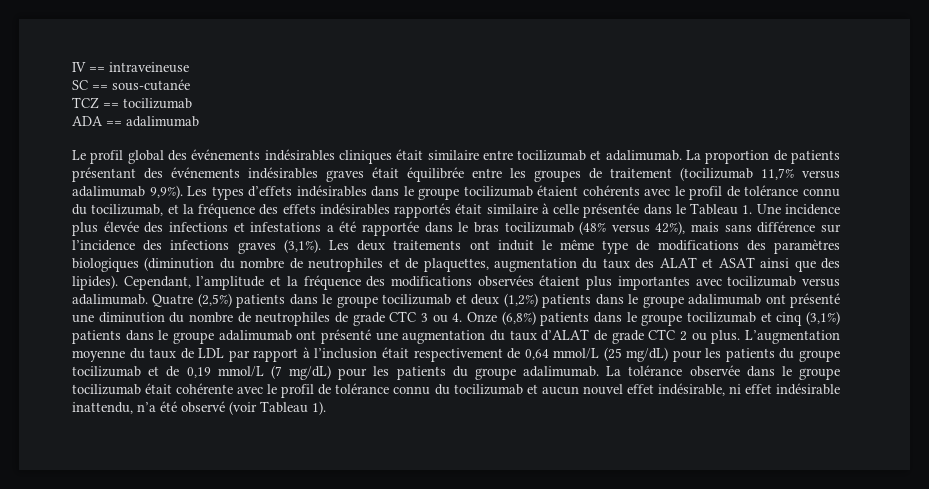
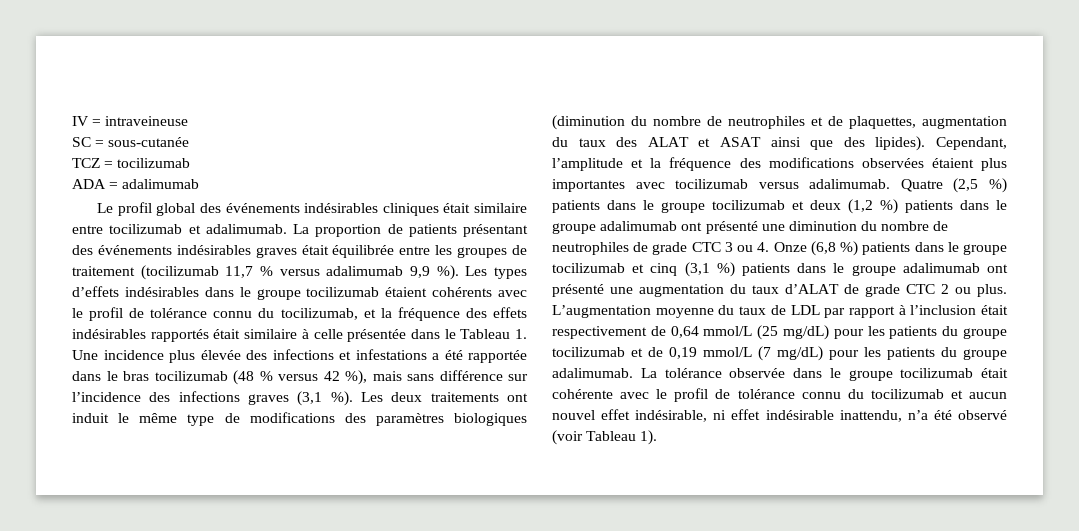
[89,67,105,72] == -> [92,119,102,126] =
[92,85,108,90] == -> [95,140,105,147] =
[103,103,119,108] == -> [104,161,114,168] =
[106,121,122,126] == -> [109,182,119,189] =
[761,168,840,180] [72,185,183,199] 11,7% versus adalimumab 9,9%). -> [225,265,459,280] 11,7 % versus adalimumab 9,9 %).
[579,221,686,235] (48% versus 42%), -> [233,370,367,385] (48 % versus 42 %),
[283,239,321,253] (3,1%). -> [297,391,353,406] (3,1 %).
[197,293,232,307] (2,5%) -> [953,178,1007,193] (2,5 %)
[503,293,538,307] (1,2%) -> [848,199,898,214] (1,2 %)
[501,311,536,325] (6,8%) -> [810,241,859,256] (6,8 %)
[805,311,840,325] (3,1%) -> [684,262,735,277] (3,1 %)

